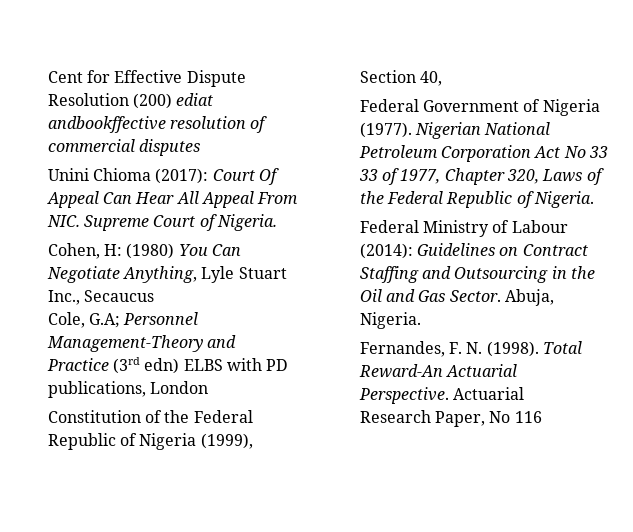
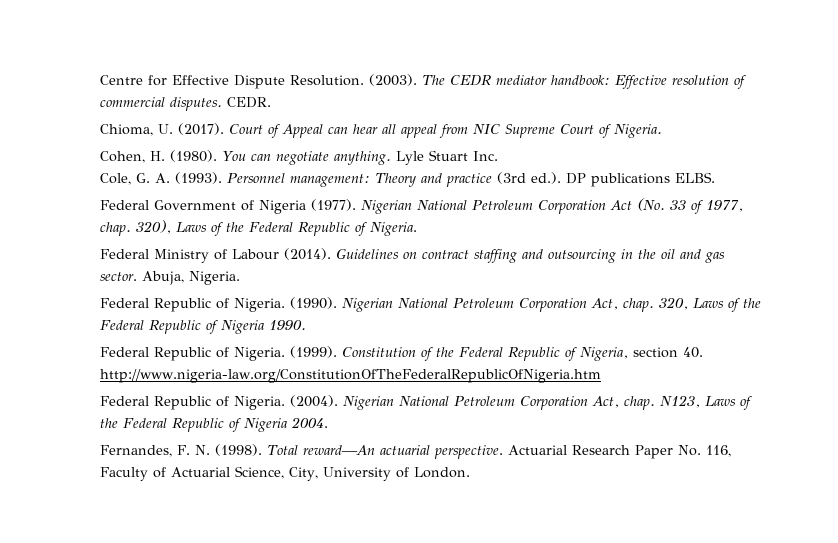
[47,71,83,83] Cent -> [100,75,144,85] Centre
[47,93,214,109] [47,116,268,133] [47,139,201,156] [47,168,280,185] [46,191,299,208] [46,215,80,227] Resolution (200) ediat andbookffective resolution of commercial disputes // Unini Chioma (2017): Court Of Appeal Can Hear All Appeal From NIC. -> [290,74,747,89] [100,97,272,111] [100,123,501,138] Resolution. (2003). The CEDR mediator handbook: Effective resolution of commercial disputes. CEDR. // Chioma, U. (2017). Court of Appeal can hear all appeal from NIC
[104,243,242,259] [46,266,287,283] [47,290,155,305] [47,312,199,328] [46,335,237,352] [46,357,289,374] [47,381,209,398] [47,410,253,423] [47,433,253,450] [359,70,443,86] H: (1980) You Can Negotiate Anything, Lyle Stuart Inc., Secaucus // Cole, G.A; Personnel Management-Theory and Practice (3rd edn) ELBS with PD publications, London // Constitution of the Federal Republic of Nigeria (1999), Section 40, -> [150,150,499,165] [100,172,716,187] H. (1980). You can negotiate anything. Lyle Stuart Inc. // Cole, G. A. (1993). Personnel management: Theory and practice (3rd ed.). DP publications ELBS.
[563,146,609,158] No 33 -> [637,198,666,211] (No.
[444,168,540,185] Chapter 320, -> [100,220,172,236] chap. 320),
[359,243,413,259] (2014): -> [284,248,332,260] (2014).
[522,244,588,256] [359,266,596,283] [359,289,555,306] [359,312,421,329] Contract Staffing and Outsourcing in the Oil and Gas Sector. Abuja, Nigeria. -> [422,249,726,263] [100,271,241,285] [100,297,762,312] [100,320,307,334] [100,346,704,361] [100,369,602,383] [100,395,753,410] [100,417,329,432] contract staffing and outsourcing in the oil and gas sector. Abuja, Nigeria. // Federal Republic of Nigeria. (1990). Nigerian National Petroleum Corporation Act, chap. 320, Laws of the Federal Republic of Nigeria 1990. // Federal Republic of Nigeria. (1999). Constitution of the Federal Republic of Nigeria, section 40. http://www.nigeria-law.org/ConstitutionOfTheFederalRepublicOfNigeria.htm // Federal Republic of Nigeria. (2004). Nigerian National Petroleum Corporation Act, chap. N123, Laws of the Federal Republic of Nigeria 2004.
[358,364,518,378] [358,387,525,404] [359,410,542,427] Reward-An Actuarial Perspective. Actuarial // Research Paper, No 116 -> [303,445,732,459] [100,466,471,481] reward—An actuarial perspective. Actuarial Research Paper No. 116, Faculty of Actuarial Science, City, University of London.

